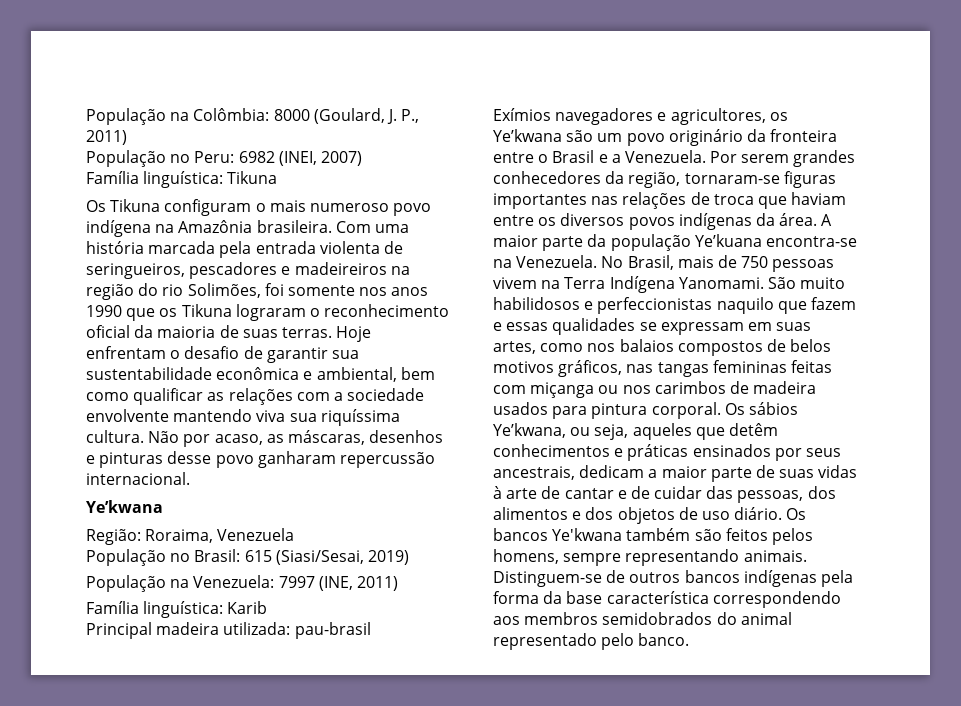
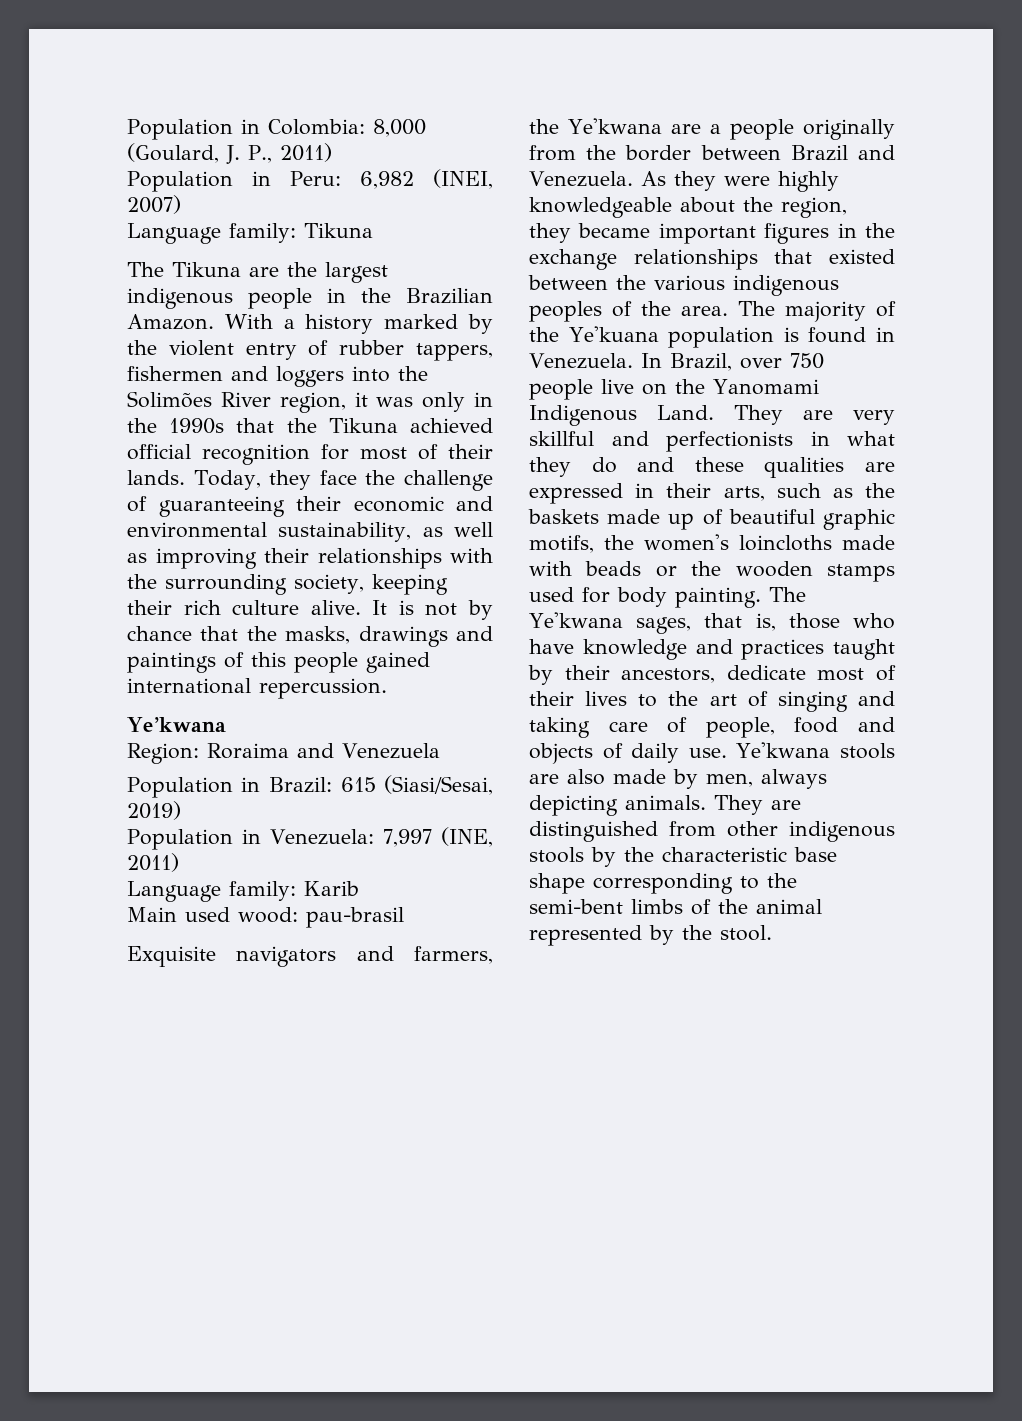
[86,108,310,125] População na Colômbia: 8000 -> [127,119,426,140] Population in Colombia: 8,000
[86,150,275,167] População no Peru: 6982 -> [127,171,414,192] Population in Peru: 6,982
[86,171,224,188] Família linguística: -> [127,223,296,244] Language family:
[86,199,432,216] [86,220,409,237] [86,241,403,258] [86,262,410,279] [86,283,429,300] [86,304,450,321] [86,325,372,342] [86,346,359,363] [86,367,435,382] [86,388,425,405] [86,409,400,426] [86,430,444,447] [86,451,435,468] [86,472,190,485] [86,500,163,513] [86,528,295,545] [86,549,241,566] Os Tikuna configuram o mais numeroso povo indígena na Amazônia brasileira. Com uma história marcada pela entrada violenta de seringueiros, pescadores e madeireiros na região do rio Solimões, foi somente nos anos 1990 que os Tikuna lograram o reconhecimento oficial da maioria de suas terras. Hoje enfrentam o desafio de garantir sua sustentabilidade econômica e ambiental, bem como qualificar as relações com a sociedade envolvente mantendo viva sua riquíssima cultura. Não por acaso, as máscaras, desenhos e pinturas desse povo ganharam repercussão internacional. // Ye’kwana // Região: Roraima, Venezuela // População no Brasil: -> [127,262,388,283] [127,288,493,309] [127,314,494,334] [127,340,494,361] [127,366,428,387] [127,391,493,413] [127,418,493,434] [127,444,493,465] [127,470,493,491] [127,496,493,517] [127,522,493,542] [127,548,493,569] [127,574,448,595] [127,600,493,620] [127,626,493,647] [127,652,430,673] [127,678,387,699] [127,717,226,732] [127,743,440,764] [127,777,332,798] The Tikuna are the largest indigenous people in the Brazilian Amazon. With a history marked by the violent entry of rubber tappers, fishermen and loggers into the Solimões River region, it was only in the 1990s that the Tikuna achieved official recognition for most of their lands. Today, they face the challenge of guaranteeing their economic and environmental sustainability, as well as improving their relationships with the surrounding society, keeping their rich culture alive. It is not by chance that the masks, drawings and paintings of this people gained international repercussion. // Ye’kwana // Region: Roraima and Venezuela // Population in Brazil:
[86,575,315,592] População na Venezuela: 7997 -> [127,829,432,850] Population in Venezuela: 7,997
[86,601,224,618] Família linguística: -> [127,881,296,902] Language family:
[86,622,371,639] [493,108,788,125] [493,129,838,146] [493,150,856,167] [493,171,836,188] [493,192,847,209] [493,213,833,230] [493,234,857,251] [493,255,835,272] [493,276,846,293] [493,297,856,314] [493,318,812,335] [493,339,832,356] [493,360,832,377] [493,381,817,398] [493,402,798,419] [493,423,778,440] [493,444,841,461] [493,465,858,482] [493,486,836,503] [493,507,807,524] [493,528,813,545] [493,549,807,566] [493,570,853,587] [493,591,841,608] [493,612,792,625] [493,633,690,650] Principal madeira utilizada: pau-brasil // Exímios navegadores e agricultores, os Ye’kwana são um povo originário da fronteira entre o Brasil e a Venezuela. Por serem grandes conhecedores da região, tornaram-se figuras importantes nas relações de troca que haviam entre os diversos povos indígenas da área. A maior parte da população Ye’kuana encontra-se na Venezuela. No Brasil, mais de 750 pessoas vivem na Terra Indígena Yanomami. São muito habilidosos e perfeccionistas naquilo que fazem e essas qualidades se expressam em suas artes, como nos balaios compostos de belos motivos gráficos, nas tangas femininas feitas com miçanga ou nos carimbos de madeira usados para pintura corporal. Os sábios Ye’kwana, ou seja, aqueles que detêm conhecimentos e práticas ensinados por seus ancestrais, dedicam a maior parte de suas vidas à arte de cantar e de cuidar das pessoas, dos alimentos e dos objetos de uso diário. Os bancos Ye'kwana também são feitos pelos homens, sempre representando animais. Distinguem-se de outros bancos indígenas pela forma da base característica correspondendo aos membros semidobrados do animal representado pelo banco. -> [127,907,404,928] [127,946,493,967] [529,118,895,140] [529,145,895,161] [529,171,839,192] [529,197,847,218] [529,223,895,244] [529,249,895,270] [528,275,839,296] [529,301,896,322] [529,326,895,348] [529,353,824,371] [529,379,819,400] [529,405,895,426] [529,431,895,452] [529,457,895,478] [529,483,895,504] [528,509,895,530] [529,534,895,553] [529,561,895,582] [529,587,806,608] [529,612,895,634] [529,639,895,660] [528,665,896,685] [529,691,895,712] [529,717,895,738] [529,742,895,764] [529,769,827,789] [529,795,801,816] [529,821,895,842] [529,847,837,867] [529,873,797,894] [529,899,822,915] [529,925,772,946] Main used wood: pau-brasil // Exquisite navigators and farmers, the Ye'kwana are a people originally from the border between Brazil and Venezuela. As they were highly knowledgeable about the region, they became important figures in the exchange relationships that existed between the various indigenous peoples of the area. The majority of the Ye'kuana population is found in Venezuela. In Brazil, over 750 people live on the Yanomami Indigenous Land. They are very skillful and perfectionists in what they do and these qualities are expressed in their arts, such as the baskets made up of beautiful graphic motifs, the women's loincloths made with beads or the wooden stamps used for body painting. The Ye'kwana sages, that is, those who have knowledge and practices taught by their ancestors, dedicate most of their lives to the art of singing and taking care of people, food and objects of daily use. Ye'kwana stools are also made by men, always depicting animals. They are distinguished from other indigenous stools by the characteristic base shape corresponding to the semi-bent limbs of the animal represented by the stool.

